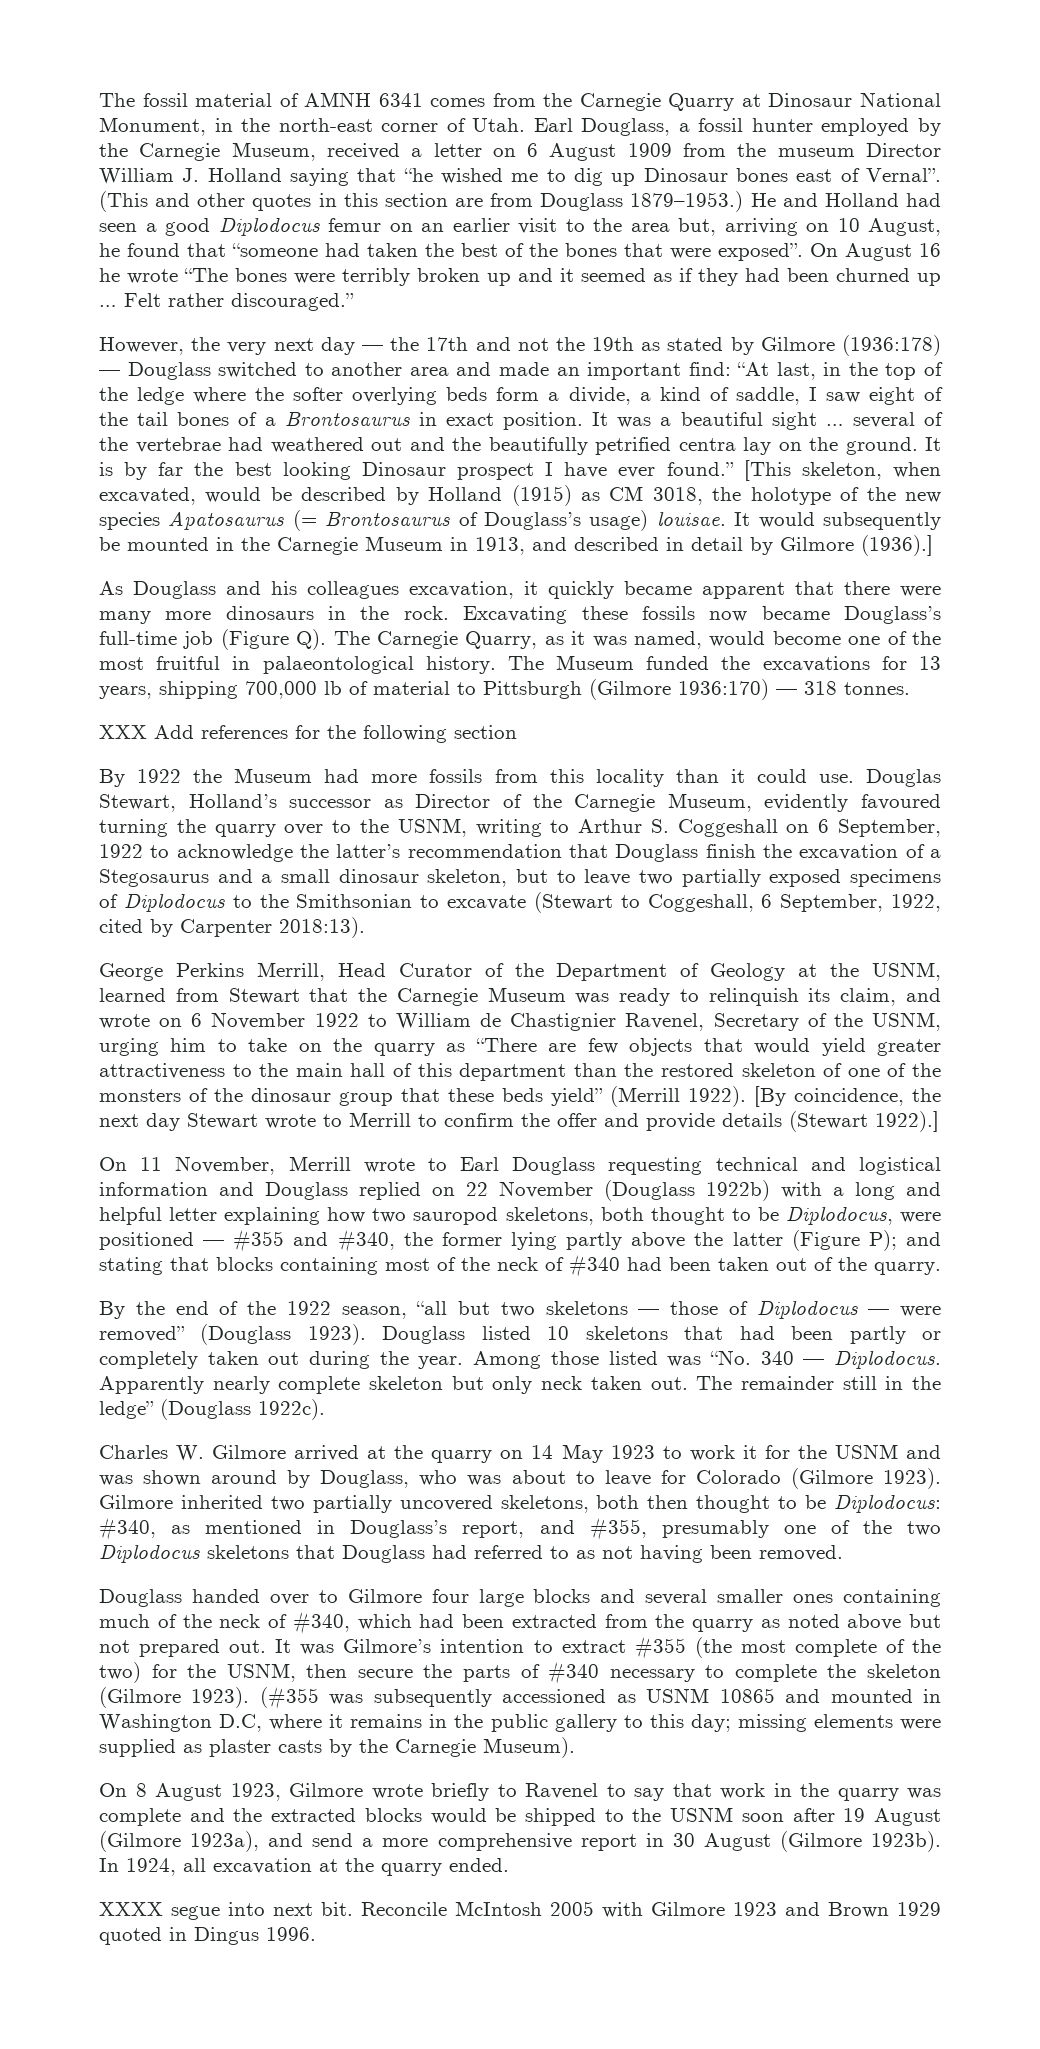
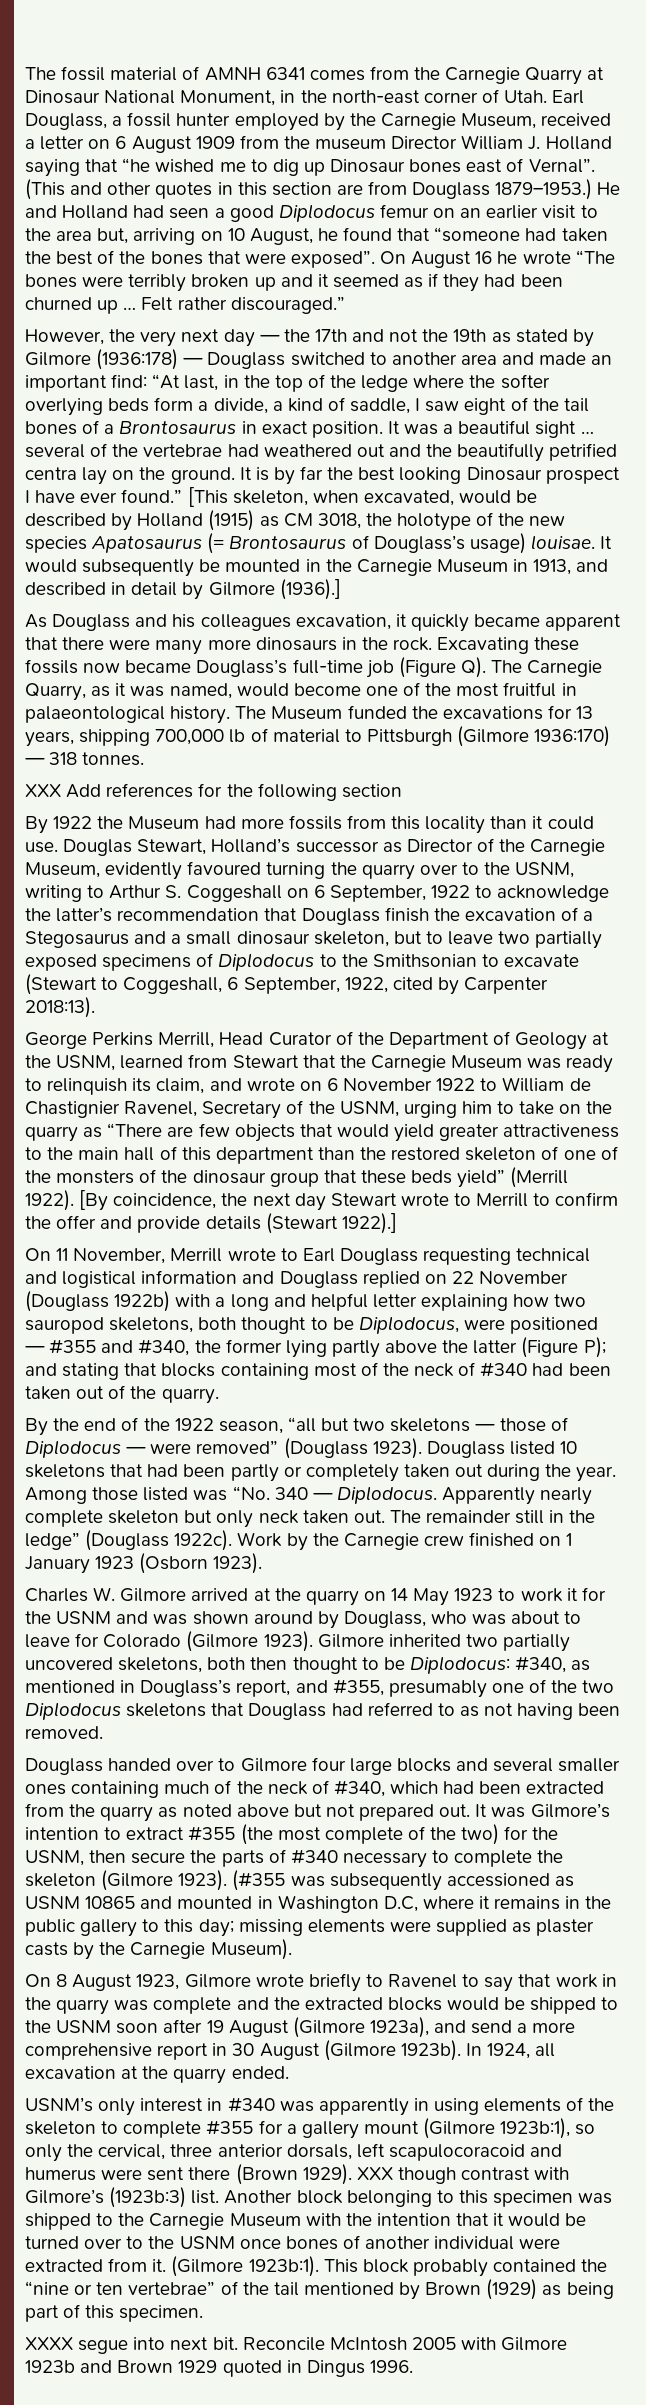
(325, 1409) none -> [237,1532,573,1551] [25,1553,263,1574] Work by the Carnegie crew finished on 1 January 1923 (Osborn 1923).
(509, 1865) none -> [25,2097,615,2116] [25,2118,596,2139] [25,2143,563,2162] [25,2164,570,2185] [25,2187,613,2208] [25,2213,587,2230] [25,2235,561,2250] [25,2256,608,2277] [25,2279,614,2300] [25,2304,204,2322] // USNM’s only interest in #340 was apparently in using elements of the skeleton to complete #355 for a gallery mount (Gilmore 1923b:1), so only the cervical, three anterior dorsals, left scapulocoracoid and humerus were sent there (Brown 1929). XXX though contrast with Gilmore’s (1923b:3) list. Another block belonging to this specimen was shipped to the Carnegie Museum with the intention that it would be turned over to the USNM once bones of another individual were extracted from it. (Gilmore 1923b:1). This block probably contained the “nine or ten vertebrae” of the tail mentioned by Brown (1929) as being part of this specimen.
[733,1902,777,1916] 1923 -> [25,2360,75,2373] 1923b

